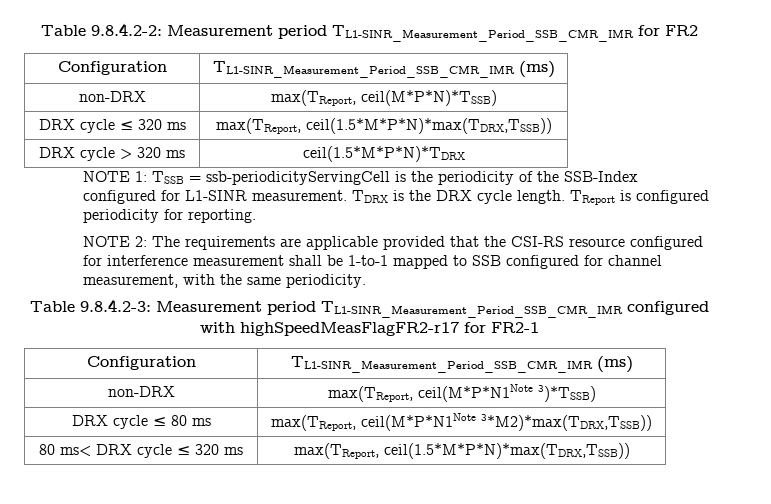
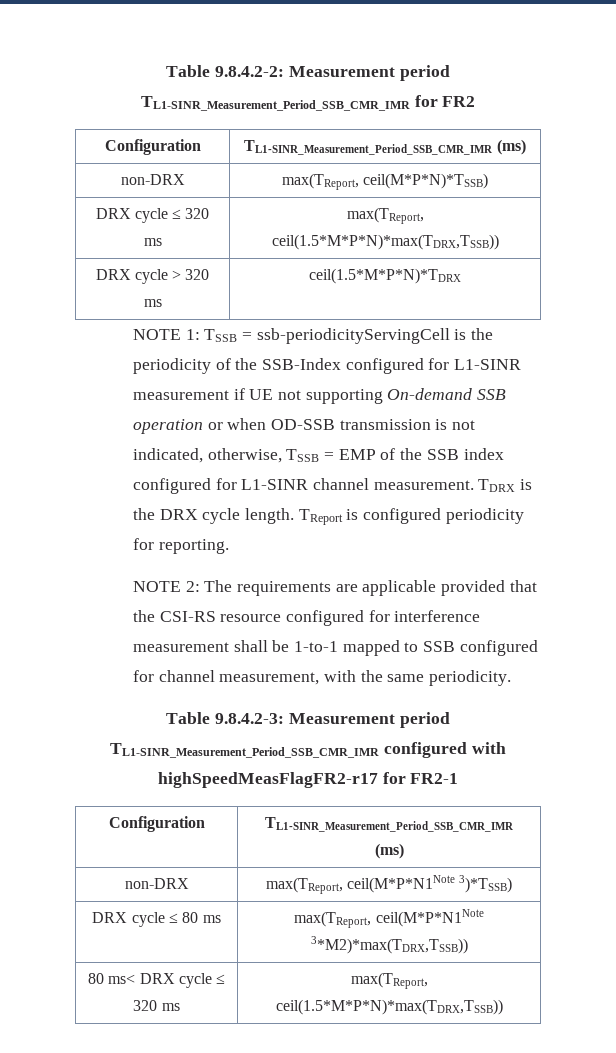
(247, 195) none -> [132,388,507,404] [132,418,476,434] [132,448,504,463] [132,478,369,494] measurement if UE not supporting On-demand SSB operation or when OD-SSB transmission is not indicated, otherwise, TSSB = EMP of the SSB index configured for L1-SINR channel

